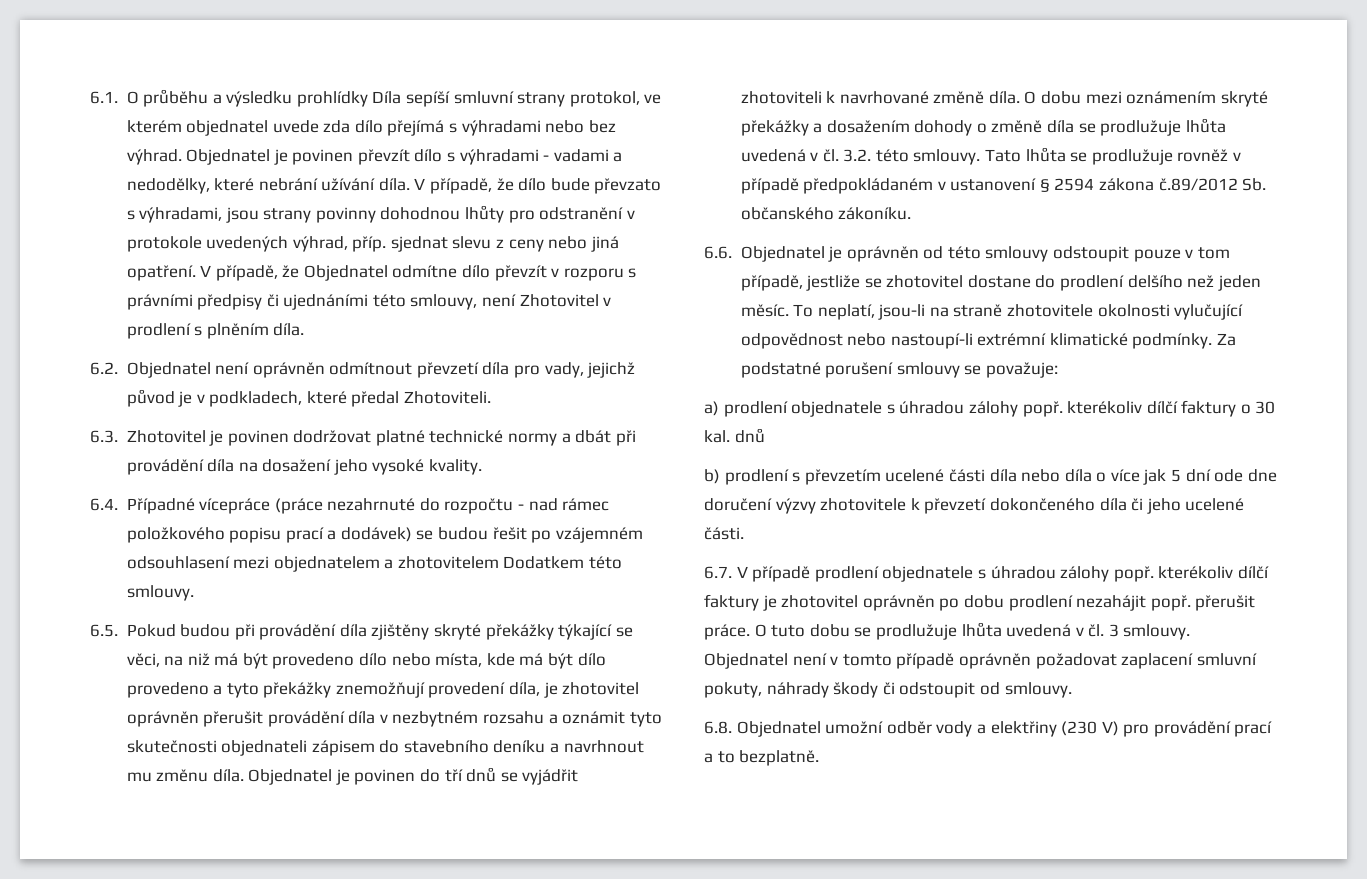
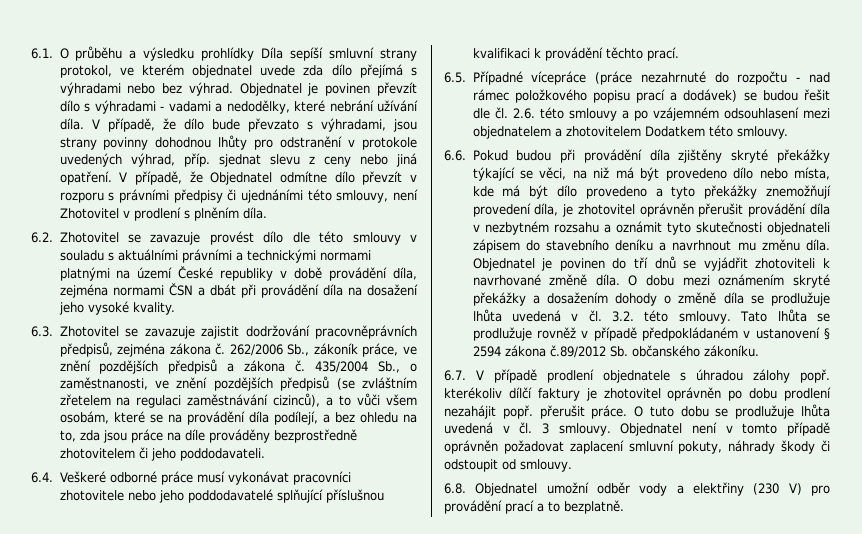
[126,362,636,378] [126,389,492,407] [90,430,558,446] Objednatel není oprávněn odmítnout převzetí díla pro vady, jejichž původ je v podkladech, které předal Zhotoviteli. // 6.3. Zhotovitel je povinen dodržovat platné technické normy -> [59,231,417,245] [59,249,371,263] [59,266,417,281] [59,283,193,298] Zhotovitel se zavazuje provést dílo dle této smlouvy v souladu s aktuálními právními a technickými normami platnými na území České republiky v době provádění díla, zejména normami ČSN
[90,498,118,511] 6.4. -> [31,325,417,339] [59,342,417,357] [59,359,417,374] [59,376,417,391] [59,393,417,408] [59,411,418,425] [59,429,357,443] [59,447,265,461] [31,471,352,485] [59,489,384,503] [472,47,679,61] [444,72,466,83] 6.3. Zhotovitel se zavazuje zajistit dodržování pracovněprávních předpisů, zejména zákona č. 262/2006 Sb., zákoník práce, ve znění pozdějších předpisů a zákona č. 435/2004 Sb., o zaměstnanosti, ve znění pozdějších předpisů (se zvláštním zřetelem na regulaci zaměstnávání cizinců), a to vůči všem osobám, které se na provádění díla podílejí, a bez ohledu na to, zda jsou práce na díle prováděny bezprostředně zhotovitelem či jeho poddodavateli. // 6.4. Veškeré odborné práce musí vykonávat pracovníci zhotovitele nebo jeho poddodavatelé splňující příslušnou kvalifikaci k provádění těchto prací. // 6.5.
(527, 533) none -> [472,107,629,121] dle čl. 2.6. této smlouvy a
[90,624,118,637] 6.5. -> [444,150,466,161] 6.6.
[704,246,1230,262] [740,275,1261,291] [740,304,1244,320] [740,333,1237,349] [740,362,1058,378] [704,400,1276,417] [704,428,765,443] [704,469,1277,485] [704,498,1245,514] [704,527,744,540] // 6.6. Objednatel je oprávněn od této smlouvy odstoupit pouze v tom případě, jestliže se zhotovitel dostane do prodlení delšího než jeden měsíc. To neplatí, jsou-li na straně zhotovitele okolnosti vylučující odpovědnost nebo nastoupí-li extrémní klimatické podmínky. Za podstatné porušení smlouvy se považuje: // a) prodlení objednatele s úhradou zálohy popř. kterékoliv dílčí faktury o 30 kal. dnů // b) prodlení s převzetím ucelené části díla nebo díla o více jak 5 dní ode dne doručení výzvy zhotovitele k převzetí dokončeného díla či jeho ucelené části. -> (759, 351) none

